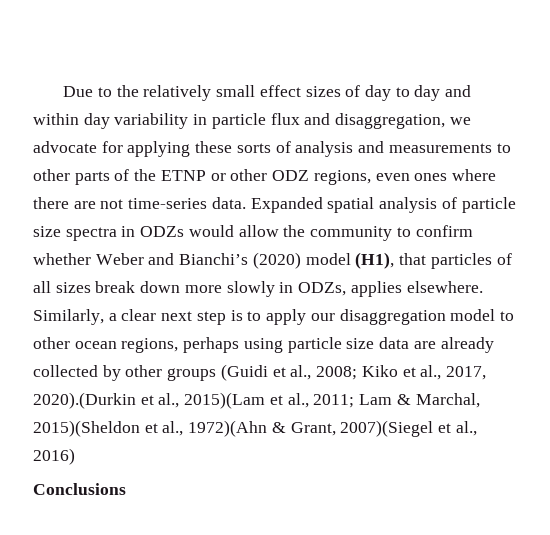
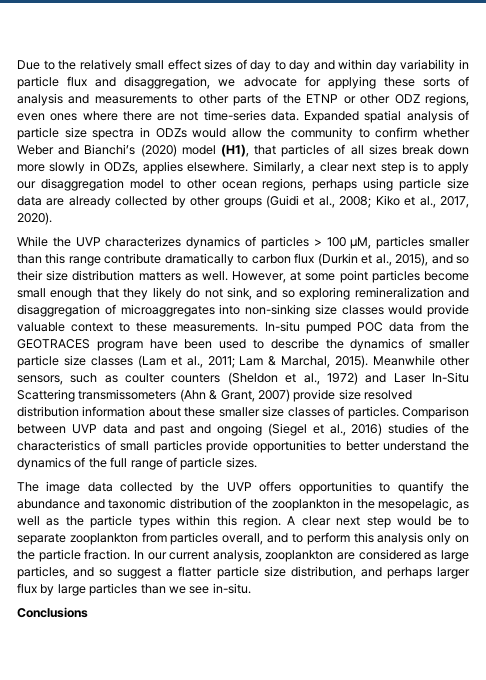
[33,392,266,409] 2020).(Durkin et al., 2015)(Lam -> [17,212,52,225] [17,236,470,249] [17,253,469,266] [17,270,470,283] [17,287,469,300] [17,304,469,317] [17,321,470,334] [17,338,471,351] [17,355,166,368] 2020). // While the UVP characterizes dynamics of particles > 100 μM, particles smaller than this range contribute dramatically to carbon flux (Durkin et al., 2015), and so their size distribution matters as well. However, at some point particles become small enough that they likely do not sink, and so exploring remineralization and disaggregation of microaggregates into non-sinking size classes would provide valuable context to these measurements. In-situ pumped POC data from the GEOTRACES program have been used to describe the dynamics of smaller particle size classes (Lam
[33,420,477,437] [33,448,75,465] 2015)(Sheldon et al., 1972)(Ahn & Grant, 2007)(Siegel et al., 2016) -> [335,355,470,368] [17,372,470,385] [17,389,412,402] [17,406,470,419] [17,423,470,436] [17,440,469,453] [17,457,257,470] [17,481,469,494] [17,498,470,511] [17,515,470,528] [17,532,469,545] [17,549,469,562] [17,566,470,579] [17,583,251,596] 2015). Meanwhile other sensors, such as coulter counters (Sheldon et al., 1972) and Laser In-Situ Scattering transmissometers (Ahn & Grant, 2007) provide size resolved distribution information about these smaller size classes of particles. Comparison between UVP data and past and ongoing (Siegel et al., 2016) studies of the characteristics of small particles provide opportunities to better understand the dynamics of the full range of particle sizes. // The image data collected by the UVP offers opportunities to quantify the abundance and taxonomic distribution of the zooplankton in the mesopelagic, as well as the particle types within this region. A clear next step would be to separate zooplankton from particles overall, and to perform this analysis only on the particle fraction. In our current analysis, zooplankton are considered as large particles, and so suggest a flatter particle size distribution, and perhaps larger flux by large particles than we see in-situ.

